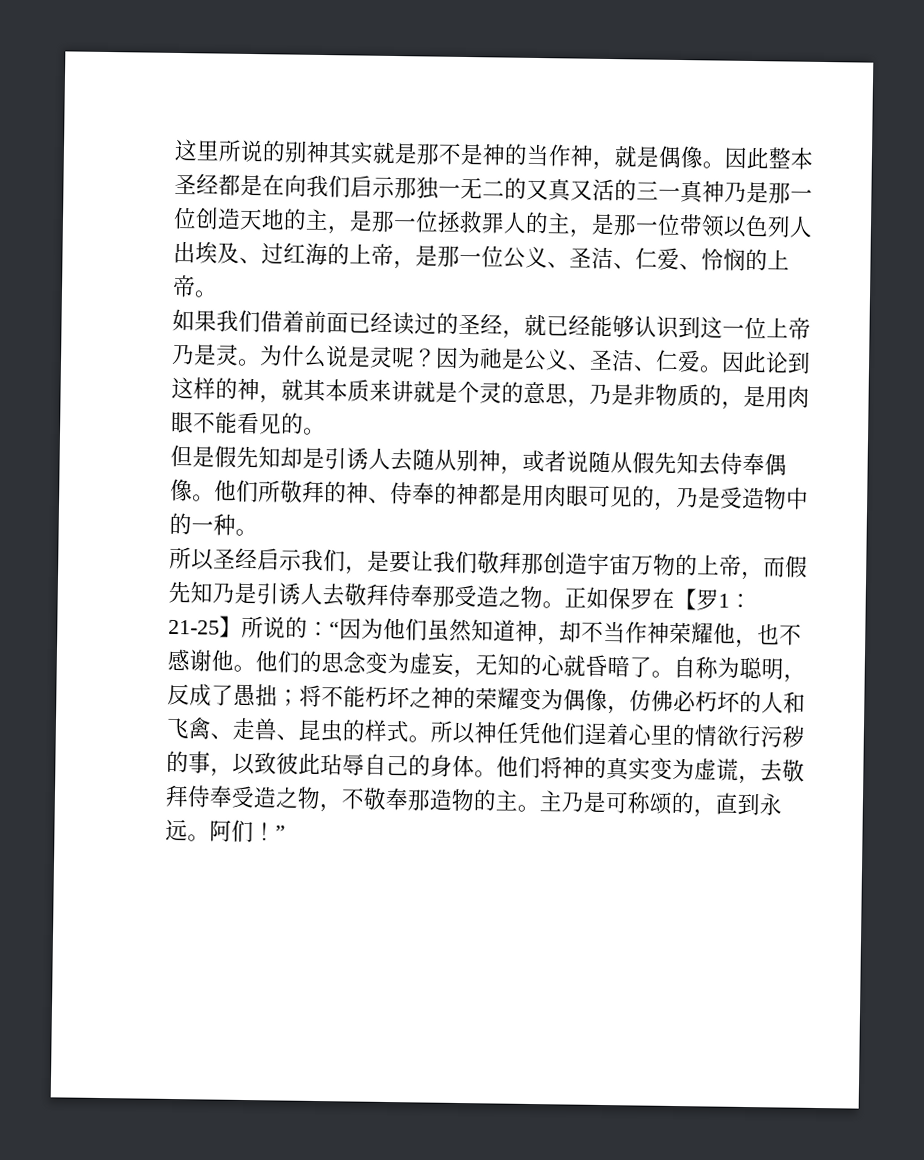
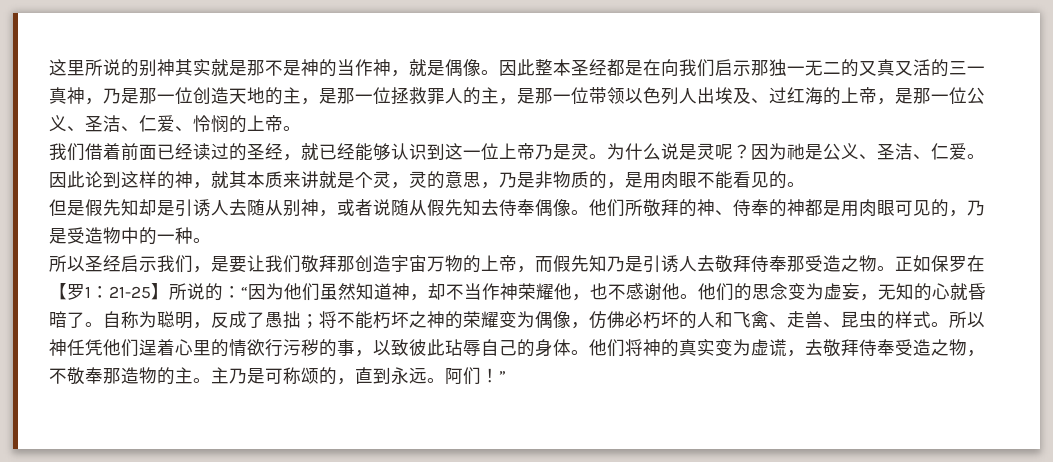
(725, 191) none -> [85,98,103,105] ，
[172,308,217,332] 如果 -> (301, 128) none
(502, 392) none -> [391,171,427,189] ，灵

